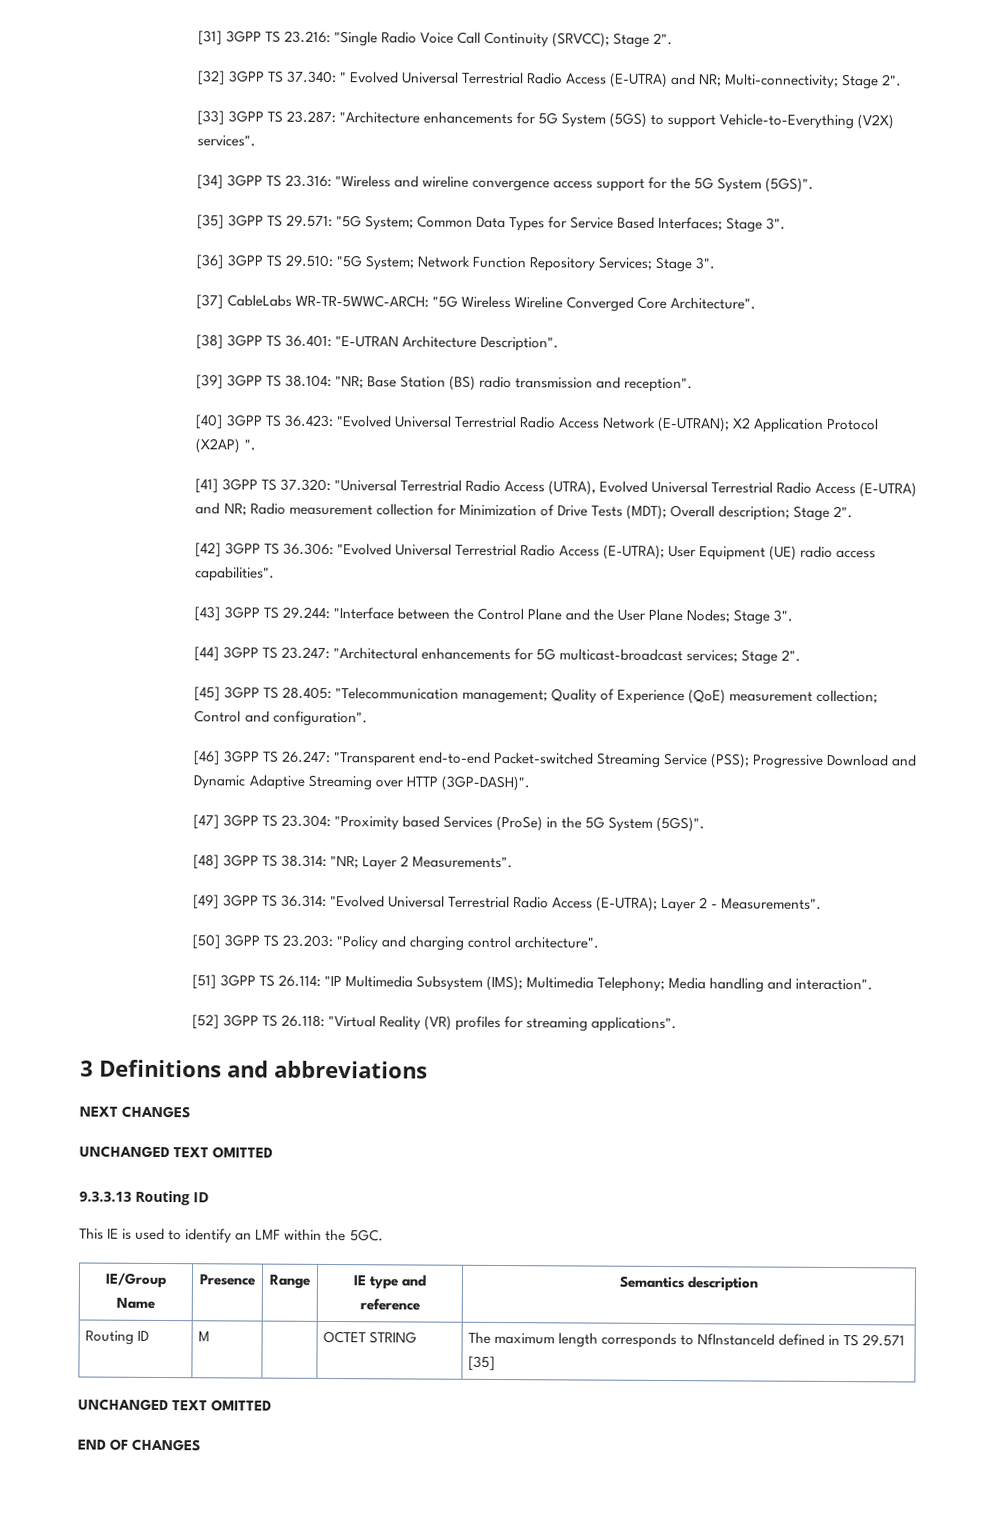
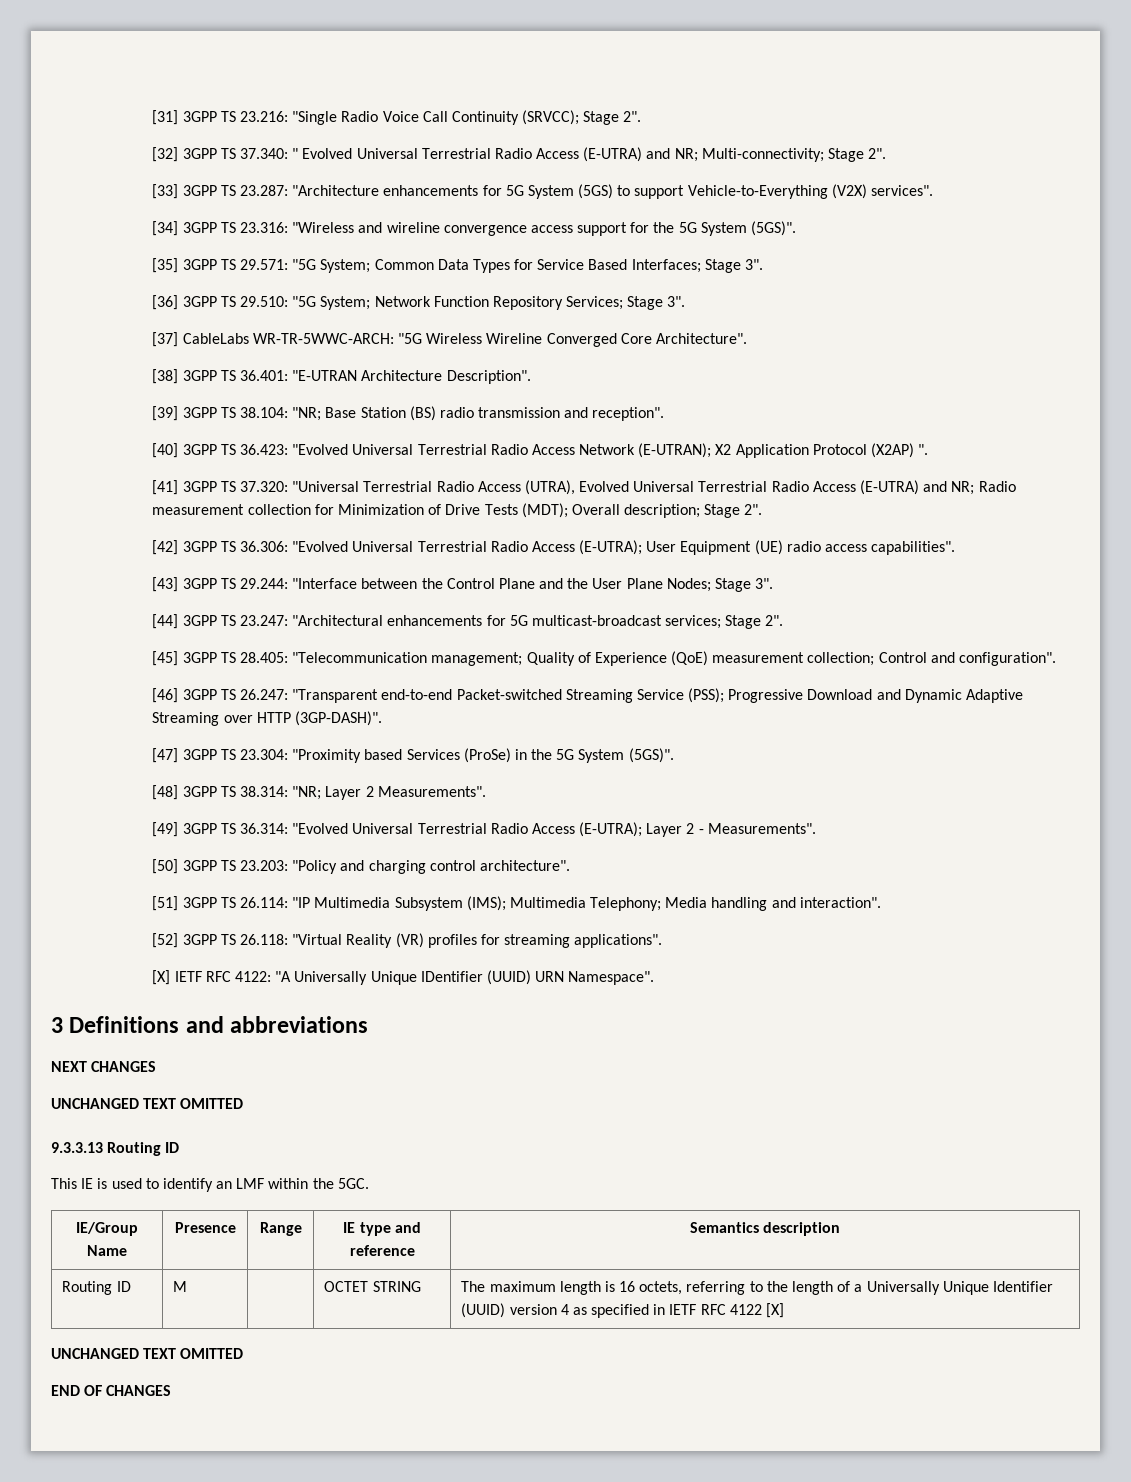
(677, 1024) none -> [152,970,655,985] // [X] IETF RFC 4122: "A Universally Unique IDentifier (UUID) URN Namespace".
[601,1332,906,1349] [467,1355,495,1371] corresponds to NfInstanceId defined in TS 29.571 [35] -> [604,1281,1053,1295] [461,1303,785,1318] is 16 octets, referring to the length of a Universally Unique Identifier (UUID) version 4 as specified in IETF RFC 4122 [X]

